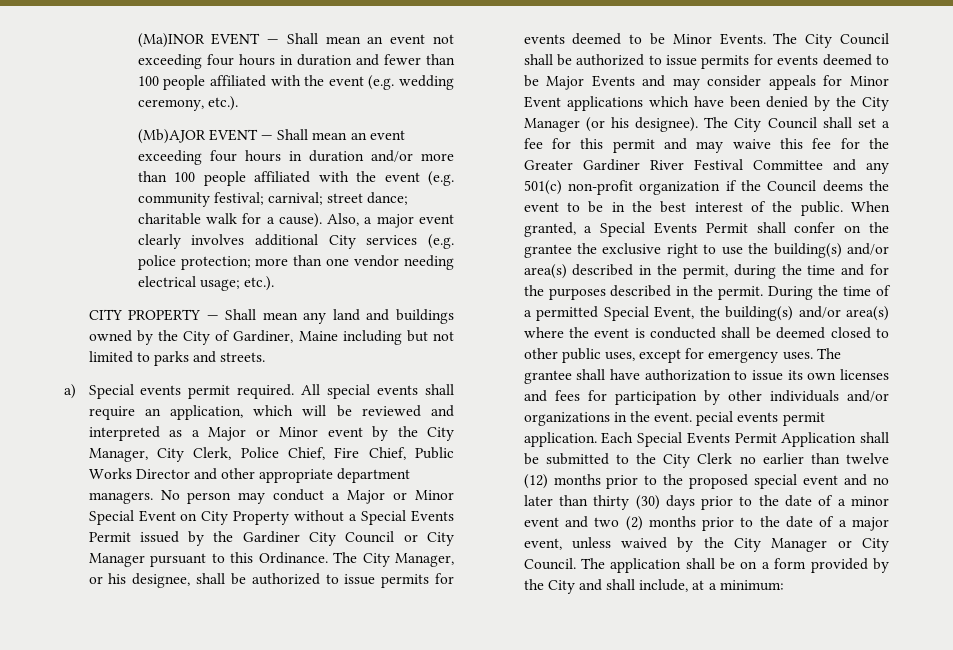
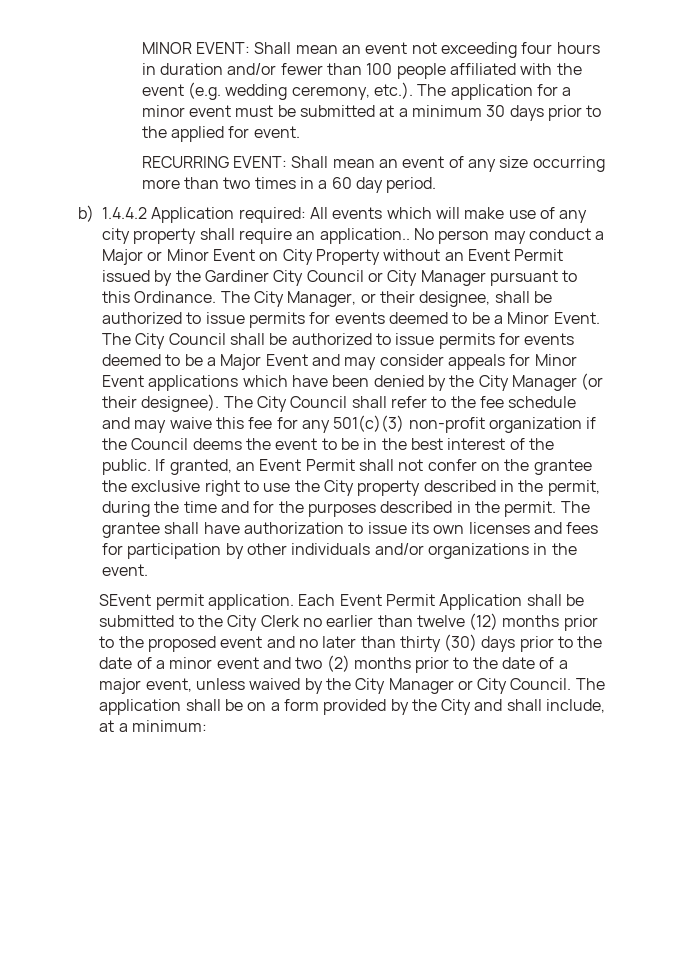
[137,33,280,48] (Ma)INOR EVENT — -> [141,42,251,54] MINOR EVENT:
[355,54,379,66] and -> [227,63,277,75] and/or
[137,129,405,144] [137,150,454,165] [137,171,454,186] [137,192,409,207] [137,213,454,228] [137,234,455,249] [137,255,454,270] [137,276,275,291] [88,309,454,324] [88,330,454,345] [88,351,266,366] [64,384,454,399] [88,405,454,420] [88,426,455,441] [88,447,454,462] [88,468,411,483] [88,492,153,504] // (Mb)AJOR EVENT — Shall mean an event exceeding four hours in duration and/or more than 100 people affiliated with the event (e.g. community festival; carnival; street dance; charitable walk for a cause). Also, a major event clearly involves additional City services (e.g. police protection; more than one vendor needing electrical usage; etc.). // CITY PROPERTY — Shall mean any land and buildings owned by the City of Gardiner, Maine including but not limited to parks and streets. // a) Special events permit required. All special events shall require an application, which will be reviewed and interpreted as a Major or Minor event by the City Manager, City Clerk, Police Chief, Fire Chief, Public Works Director and other appropriate department managers. -> [417,84,572,100] [141,105,602,121] [141,126,300,142] [141,156,605,172] [141,177,437,193] [78,205,588,223] [102,228,410,244] The application for a minor event must be submitted at a minimum 30 days prior to the applied for event. // RECURRING EVENT: Shall mean an event of any size occurring more than two times in a 60 day period. // b) 1.4.4.2 Application required: All events which will make use of any city property shall require an application..
[88,510,134,525] Special -> (209, 255) none
[349,510,454,525] a Special Events -> [444,249,510,261] an Event
[108,573,127,584] his -> [379,291,415,303] their
[672,33,766,45] Minor Events. -> [493,312,600,324] a Minor Event.
[546,75,635,90] Major Events -> [206,354,308,370] a Major Event
[610,117,629,128] his -> [102,396,137,408] their
[857,118,890,128] [523,138,655,153] set a fee for this permit -> [390,396,577,408] refer to the fee schedule
[868,138,889,149] [523,159,889,174] [523,180,562,195] the Greater Gardiner River Festival Committee and any 501(c) -> [301,415,405,433] any 501(c)(3)
[850,201,890,212] [523,222,697,237] When granted, a Special Events -> [155,459,302,475] If granted, an Event
(786, 227) none -> [398,459,424,471] not
[773,243,889,258] [523,264,567,279] building(s) and/or area(s) -> [323,480,421,496] City property
[768,285,892,300] [523,306,889,321] [523,327,889,339] [523,348,813,363] During the time of a permitted Special Event, the building(s) and/or area(s) where the event is conducted shall be deemed closed to other public uses, except for emergency uses. -> (557, 509) none
[696,411,779,426] pecial events -> [99,594,152,606] // SEvent
[637,432,730,447] Special Events -> [339,594,382,606] Event
[754,474,798,489] special -> (216, 644) none

